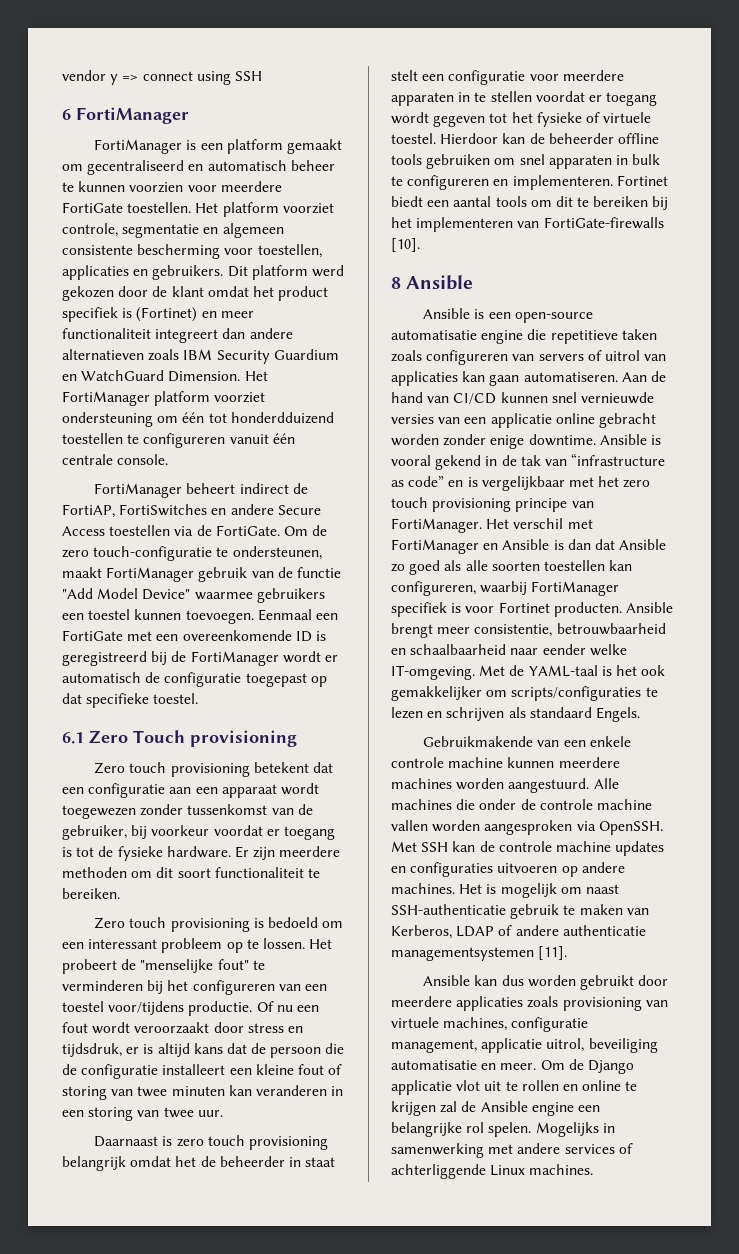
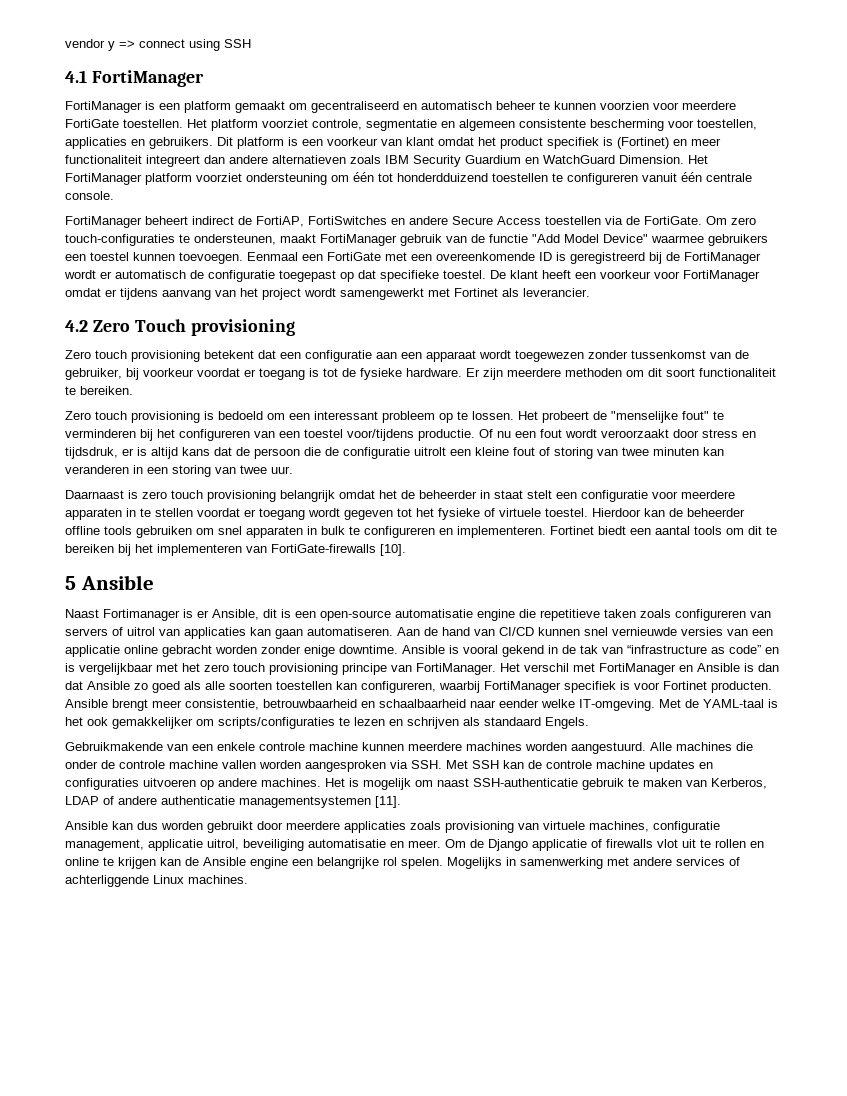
[62,109,71,120] 6 -> [65,70,87,83] 4.1
[311,265,344,277] [62,286,168,301] werd gekozen door de -> [288,137,402,146] is een voorkeur van
[312,525,328,536] [62,546,213,561] de zero touch-configuratie -> [731,217,756,225] [65,234,175,246] zero touch-configuraties
[62,732,84,744] // 6.1 -> [490,270,760,282] [65,288,590,300] [65,320,88,332] De klant heeft een voorkeur voor FortiManager omdat er tijdens aanvang van het project wordt samengewerkt met Fortinet als leverancier. // 4.2
[162,1064,226,1075] installeert -> [414,447,446,456] uitrolt
[391,277,401,289] 8 -> [65,576,76,590] 5
[423,308,471,319] Ansible -> [65,609,277,621] Naast Fortimanager is er Ansible, dit
[598,821,663,835] OpenSSH. -> [411,760,442,769] SSH.
(452, 1087) none -> [591,839,653,848] of firewalls
[440,1101,458,1113] zal -> [160,857,181,866] kan

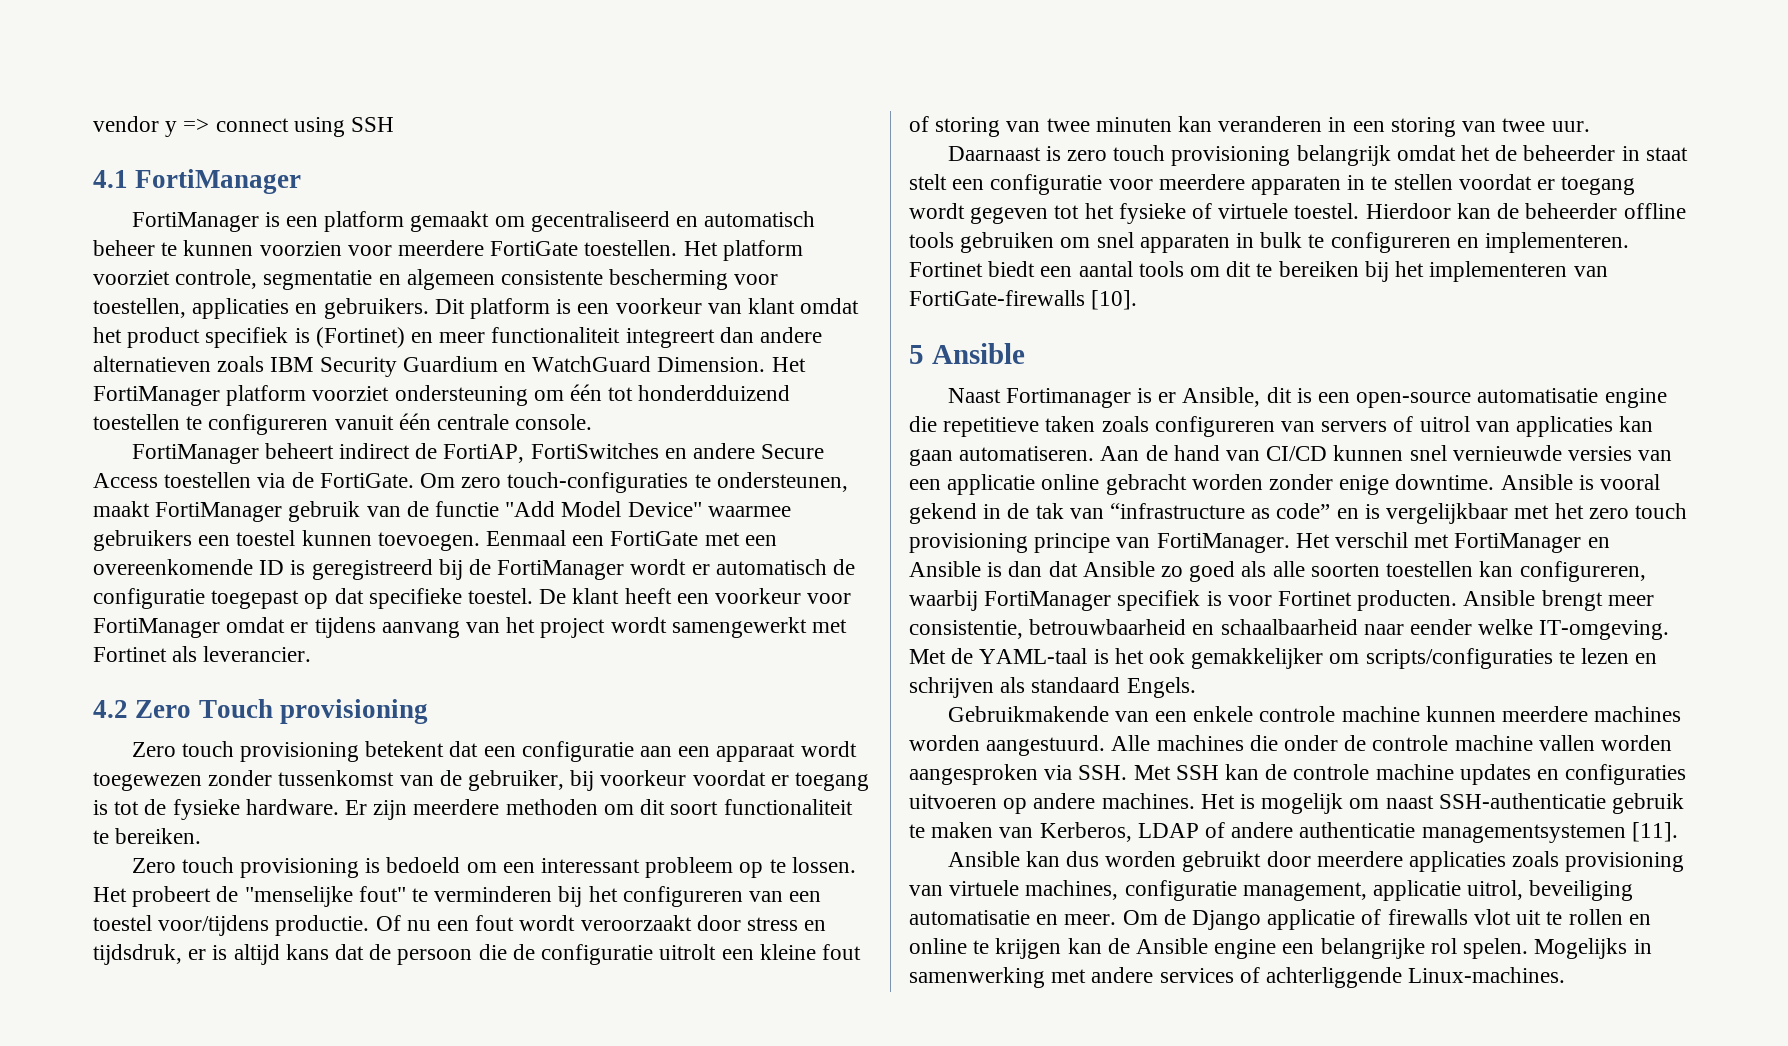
[153,875,248,884] Linux machines. -> [1408,967,1566,983] Linux-machines.

